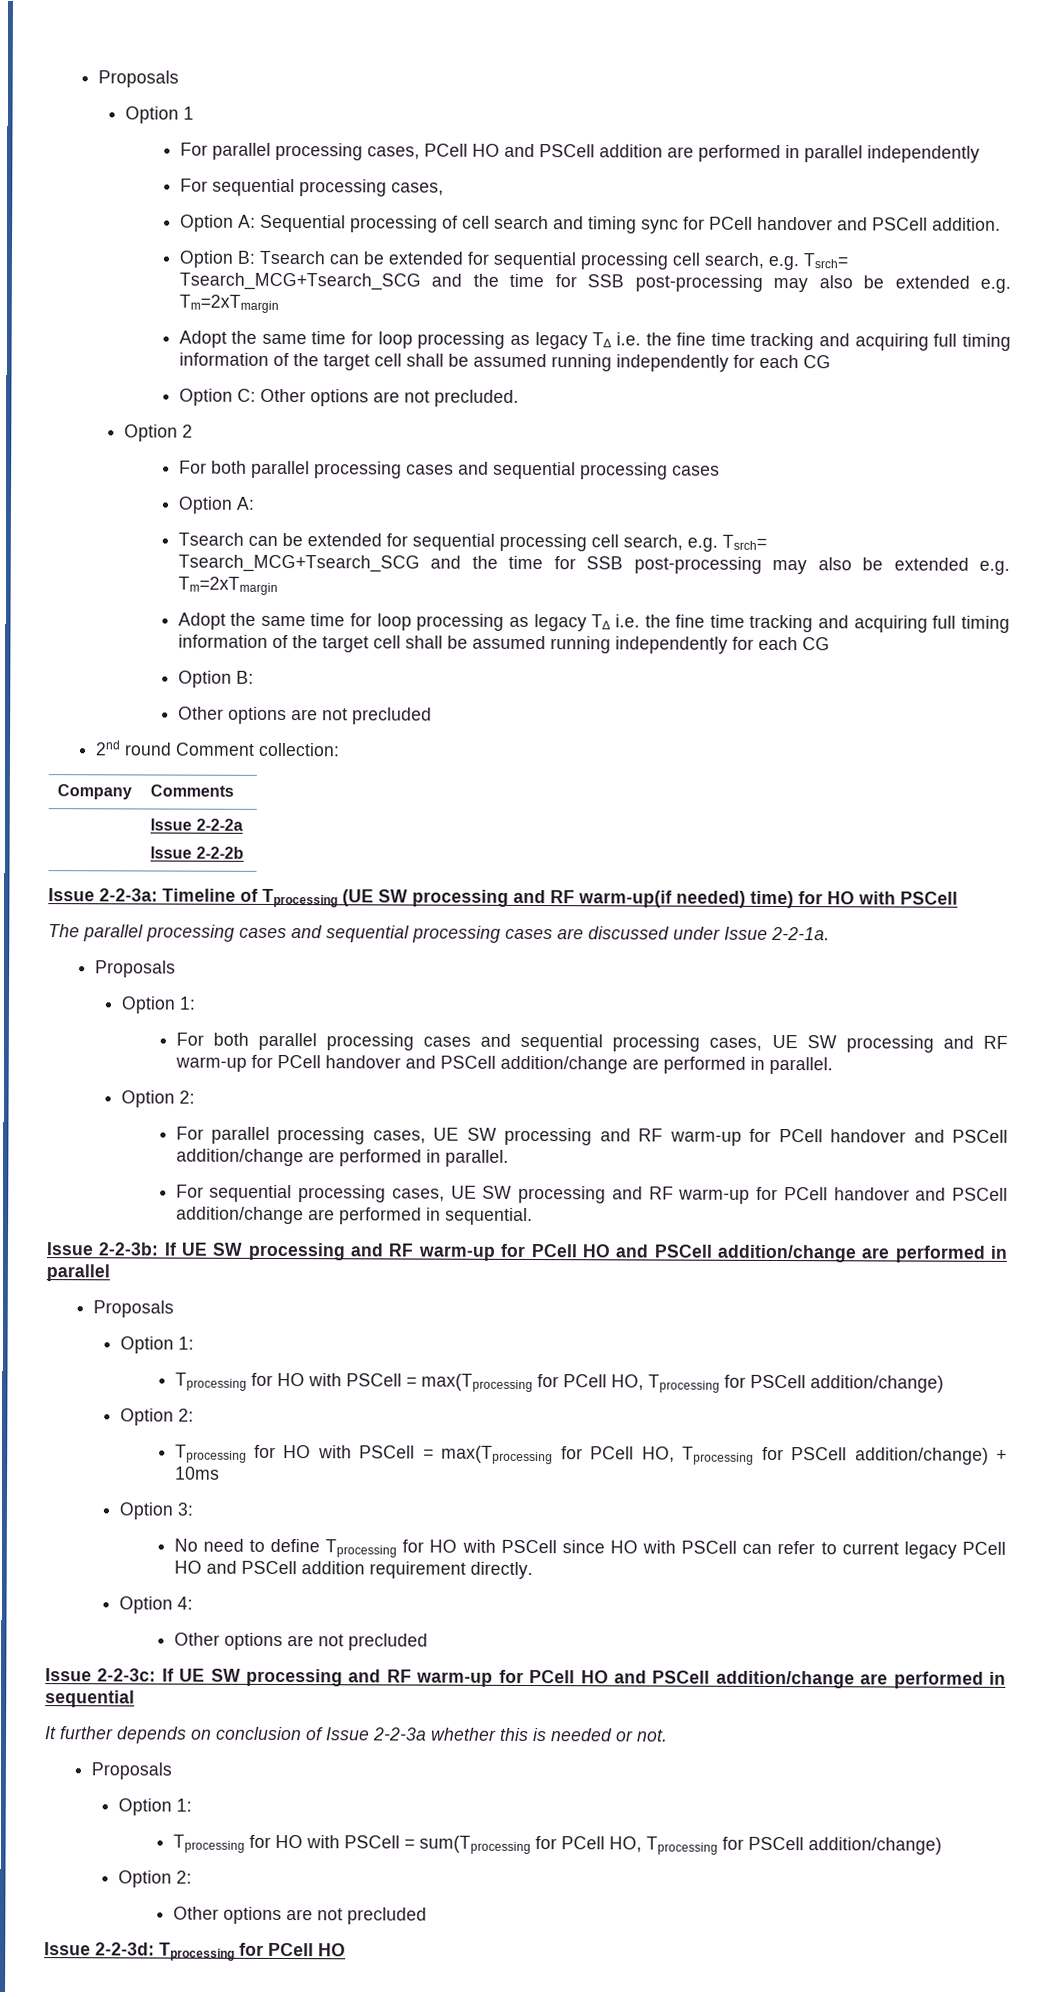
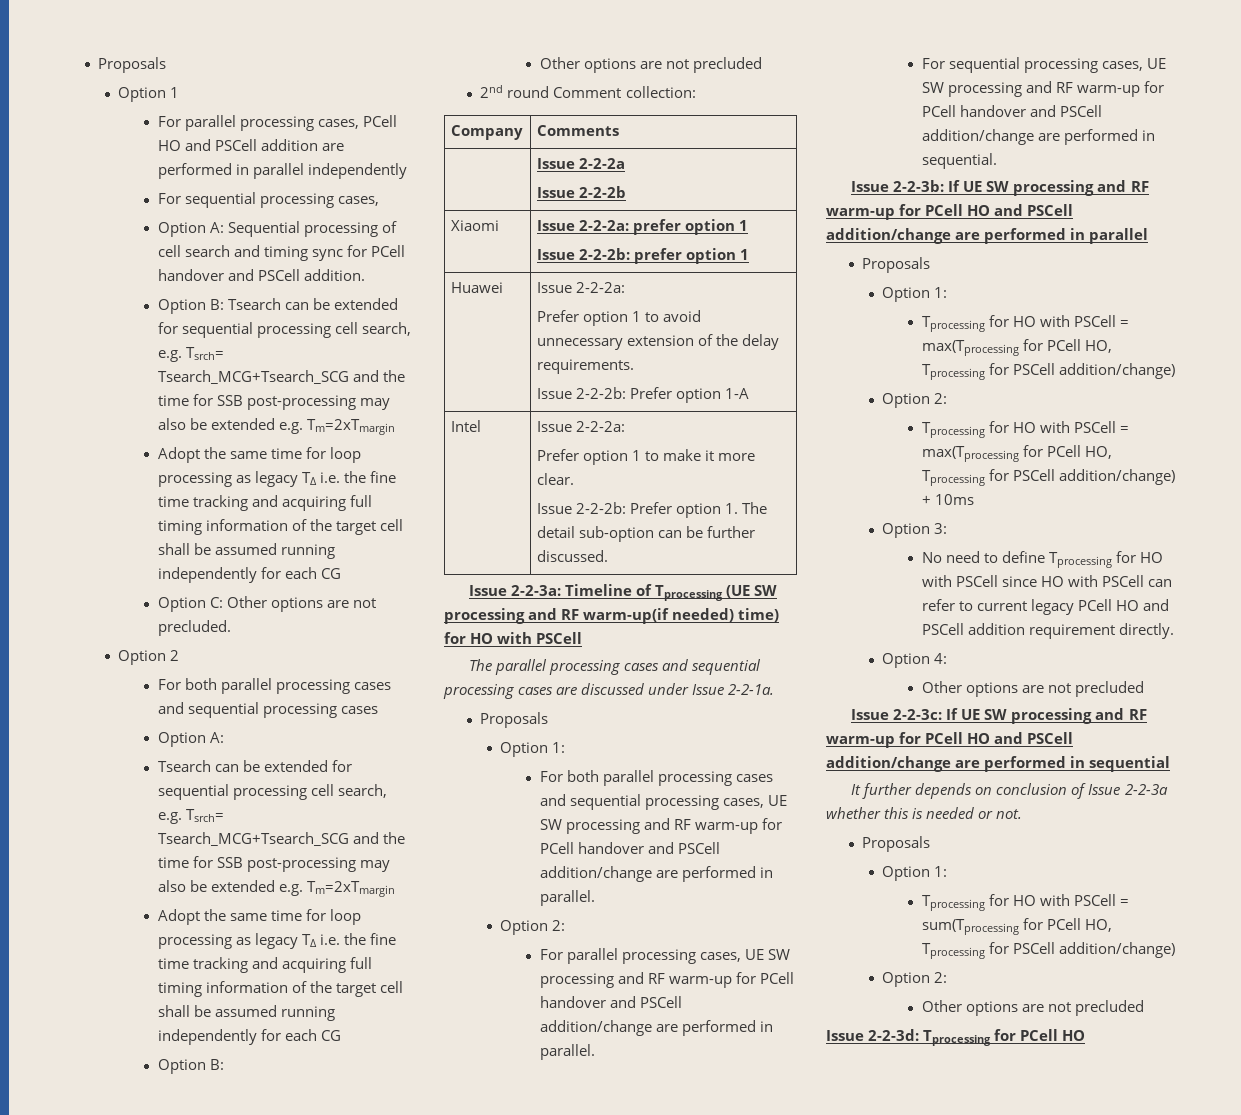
(244, 852) none -> [450,220,499,231] [536,219,748,235] [536,248,749,264] [450,282,503,293] [536,282,625,293] [536,310,701,326] [536,334,779,350] [536,359,634,374] [536,387,749,403] [450,420,481,432] [536,421,625,432] [536,449,756,465] [536,473,574,485] [536,502,767,518] [536,526,755,542] [536,550,608,562] // Xiaomi | Issue 2-2-2a: prefer option 1 // Issue 2-2-2b: prefer option 1 // Huawei | Issue 2-2-2a: // Prefer option 1 to avoid unnecessary extension of the delay requirements. // Issue 2-2-2b: Prefer option 1-A // Intel | Issue 2-2-2a: // Prefer option 1 to make it more clear. // Issue 2-2-2b: Prefer option 1. The detail sub-option can be further discussed.

